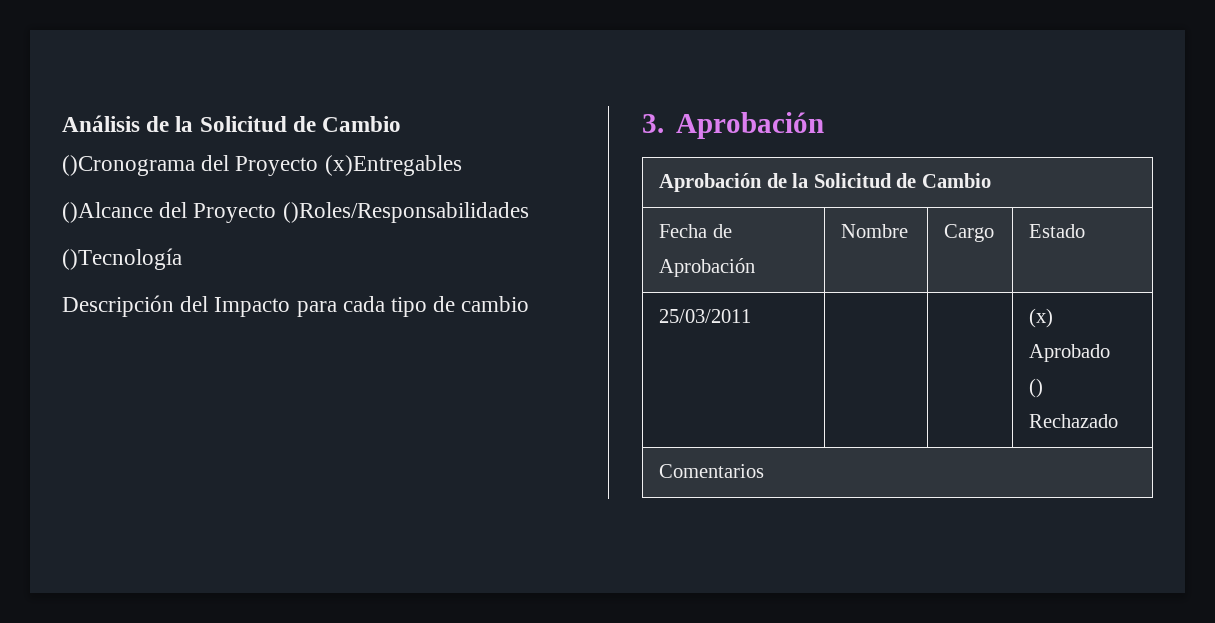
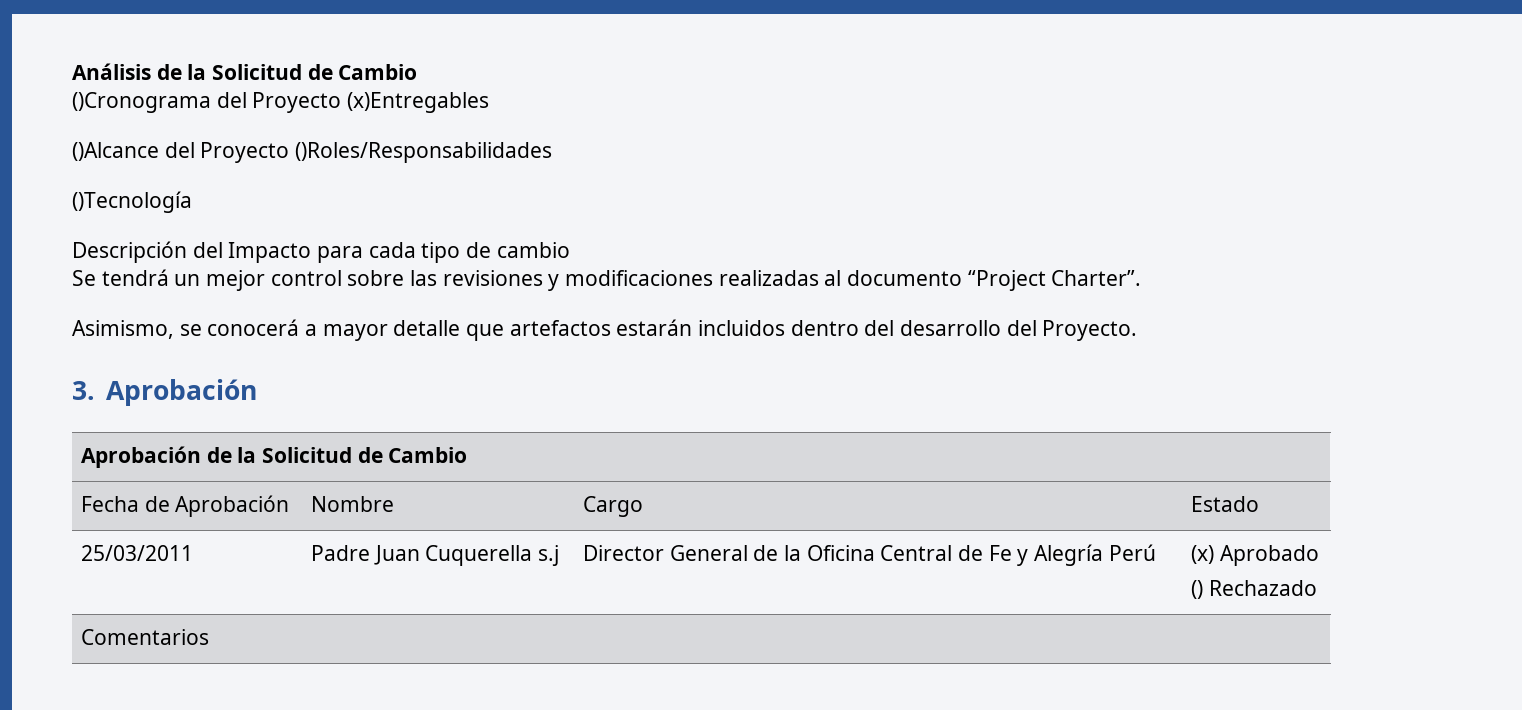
(530, 304) none -> [72,269,1142,291] [72,319,1138,341] // Se tendrá un mejor control sobre las revisiones y modificaciones realizadas al documento “Project Charter”. // Asimismo, se conocerá a mayor detalle que artefactos estarán incluidos dentro del desarrollo del Proyecto.
(752, 316) | -> [310,545,559,566] [582,544,1156,566] Padre Juan Cuquerella s.j | Director General de la Oficina Central de Fe y Alegría Perú

